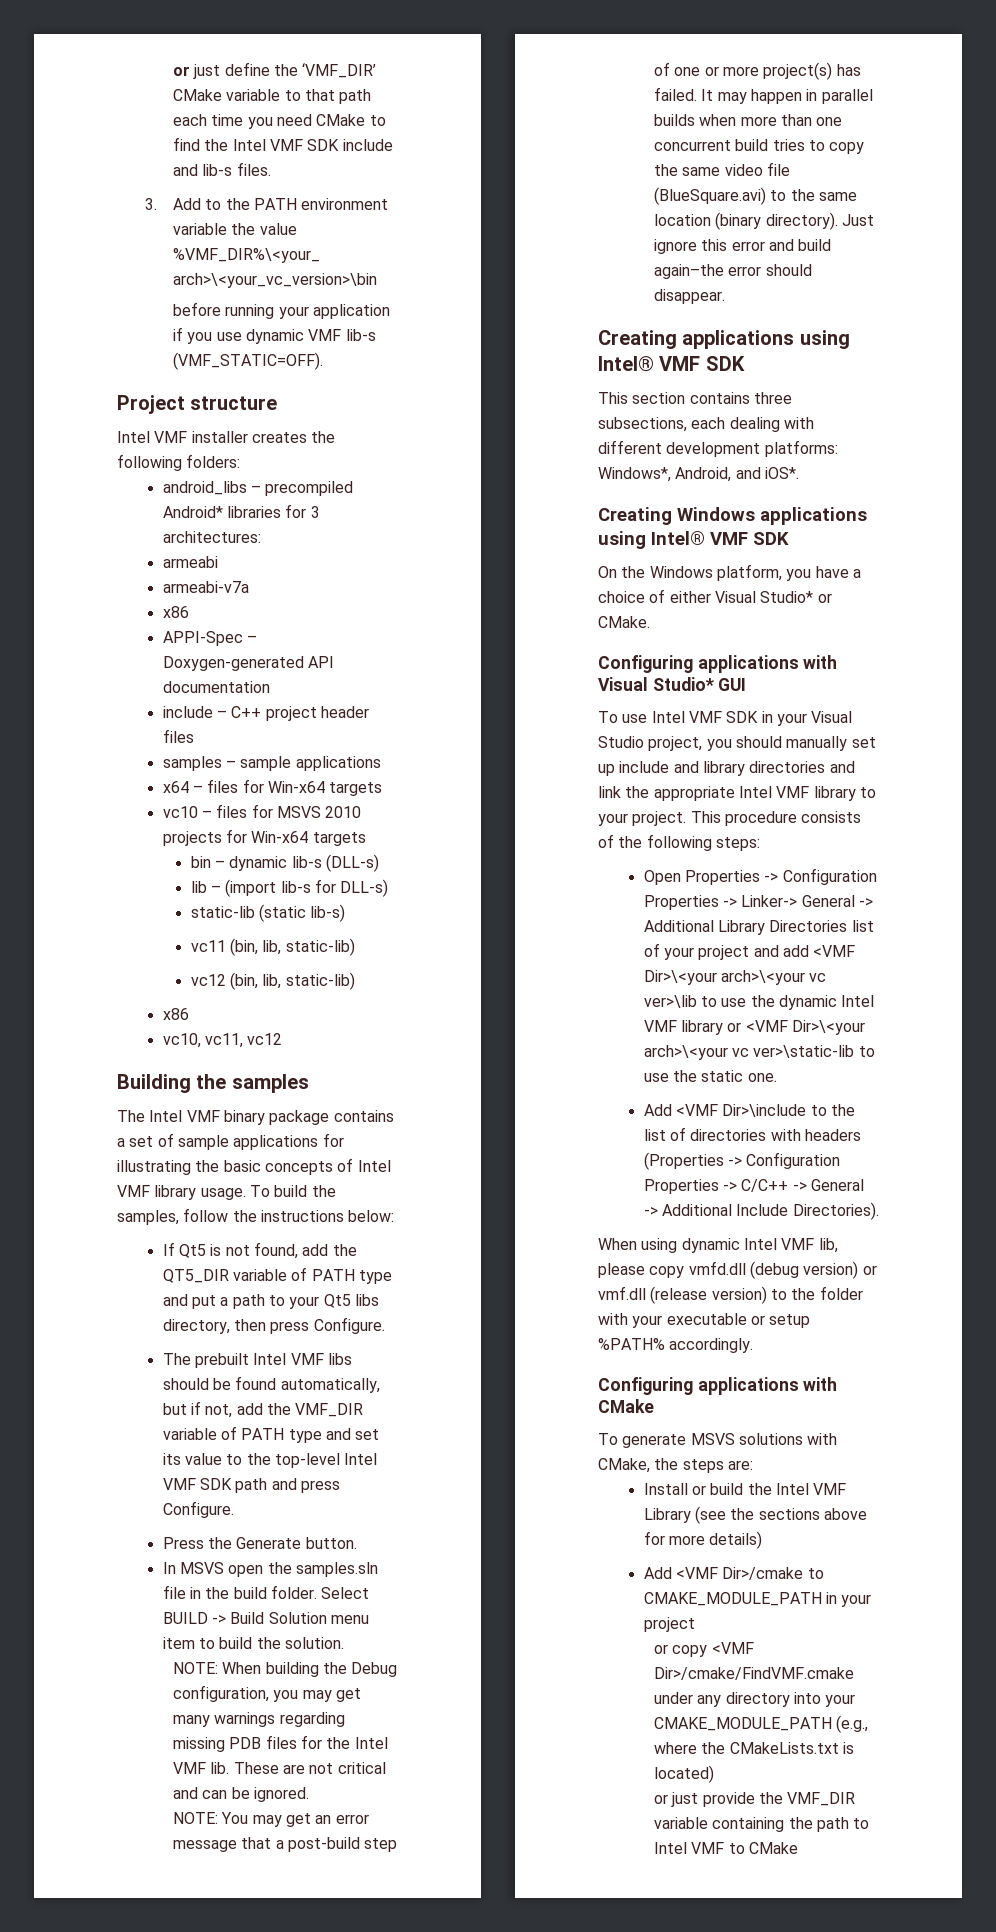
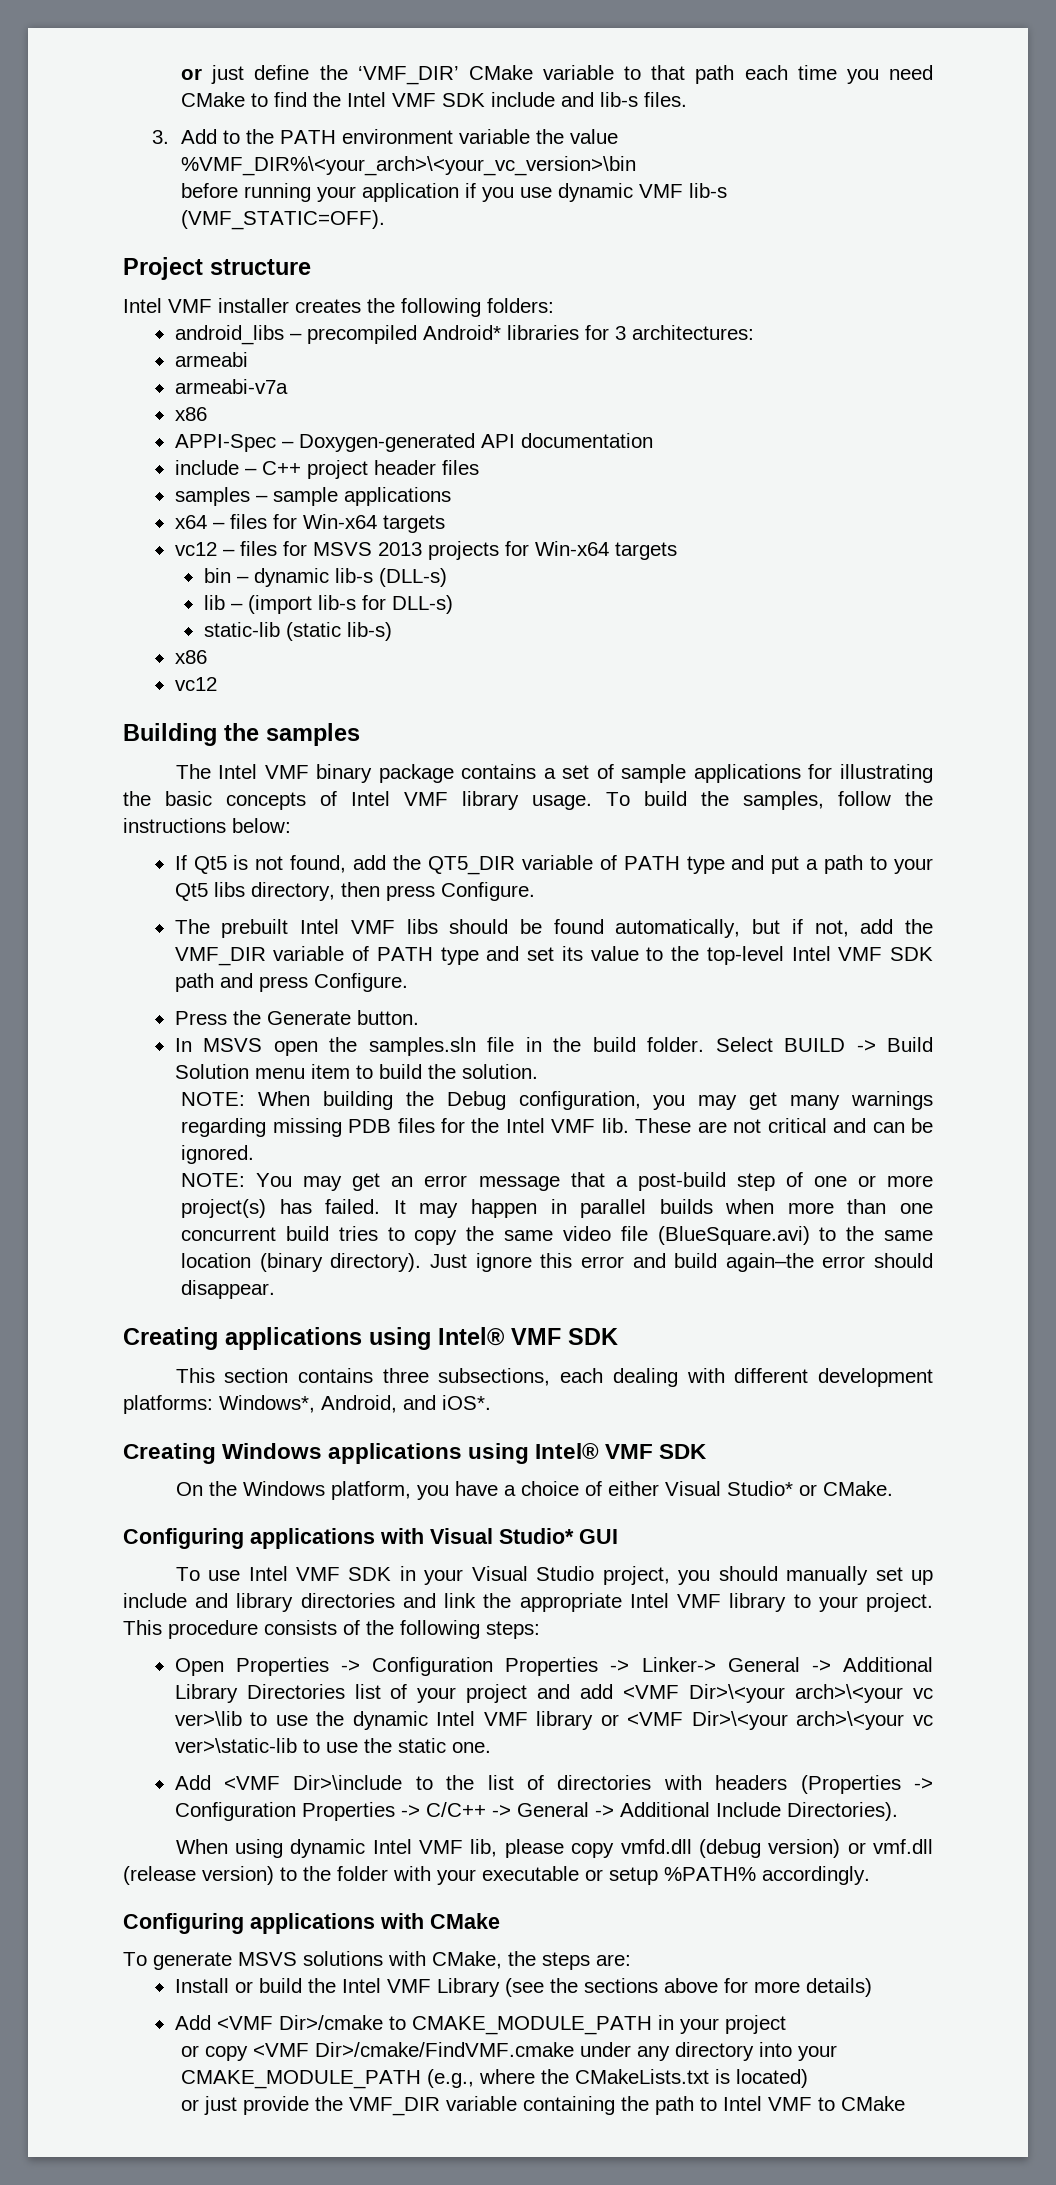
[162,806,198,818] vc10 -> [174,542,217,556] vc12
[325,806,362,818] 2010 -> [377,542,422,556] 2013
[190,938,355,956] [190,972,355,990] [162,1008,189,1020] [162,1033,243,1048] // vc11 (bin, lib, static-lib) // vc12 (bin, lib, static-lib) // x86 // vc10, vc11, -> [174,650,207,664] // x86 //

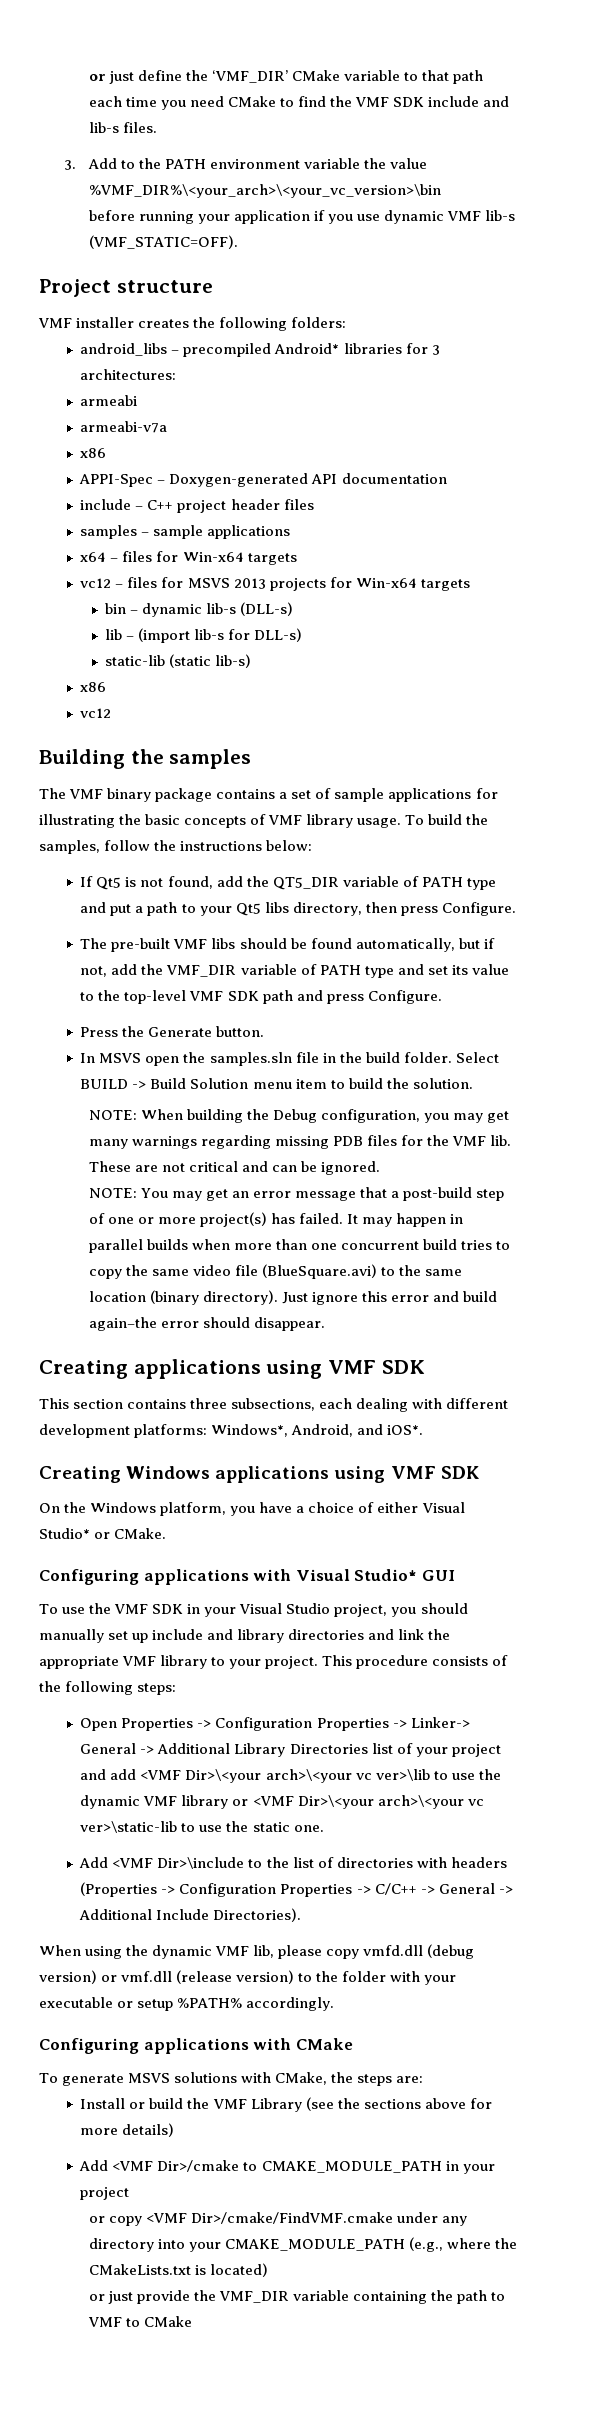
[347,92,387,107] Intel -> (352, 101) none
[123,298,162,313] Intel -> (213, 286) none
[218,764,258,779] Intel -> (66, 793) none
[351,791,390,806] Intel -> (267, 819) none
[221,919,340,938] prebuilt Intel -> [111,938,171,952] pre-built
[791,946,831,961] Intel -> (187, 997) none
[505,1118,545,1133] Intel -> (449, 1140) none
[438,1327,504,1346] Intel® -> (323, 1369) none
[535,1443,600,1459] Intel® -> (386, 1474) none
[248,1566,288,1581] Intel -> [89,1603,112,1614] the
[629,1593,669,1608] Intel -> (119, 1662) none
[436,1711,476,1726] Intel -> (141, 1802) none
[290,1839,412,1858] dynamic Intel -> [126,1945,213,1959] the dynamic
[341,1978,381,1993] Intel -> (210, 2103) none
[723,2096,763,2111] Intel -> (506, 2296) none

